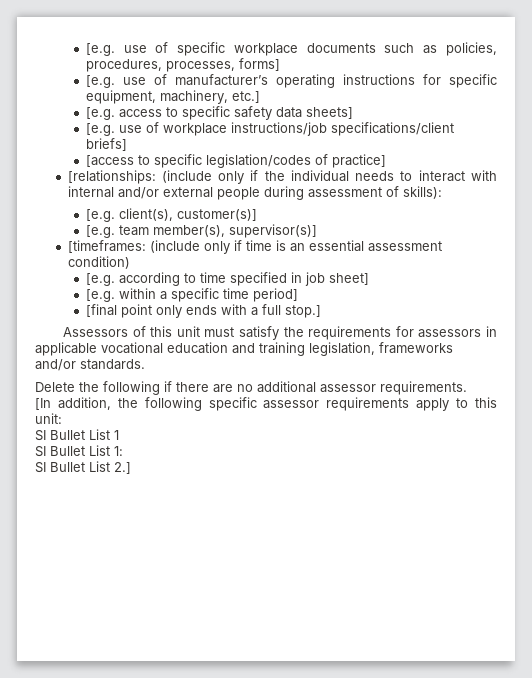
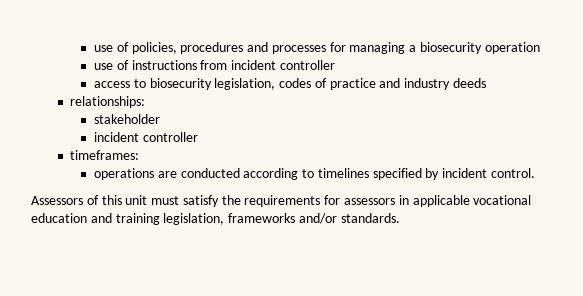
[85,42,497,56] [85,58,280,72] [85,74,498,88] [85,90,260,104] [85,106,353,120] [85,122,454,136] [85,138,127,151] [85,154,386,168] [67,170,498,184] [67,186,442,200] [85,208,257,222] [85,224,317,238] [67,240,442,254] [67,256,130,269] [85,272,369,286] [85,288,298,302] [85,304,321,318] [e.g. use of specific workplace documents such as policies, procedures, processes, forms] // [e.g. use of manufacturer’s operating instructions for specific equipment, machinery, etc.] // [e.g. access to specific safety data sheets] // [e.g. use of workplace instructions/job specifications/client briefs] // [access to specific legislation/codes of practice] // [relationships: (include only if the individual needs to interact with internal and/or external people during assessment of skills): // [e.g. client(s), customer(s)] // [e.g. team member(s), supervisor(s)] // [timeframes: (include only if time is an essential assessment condition) // [e.g. according to time specified in job sheet] // [e.g. within a specific time period] // [final point only ends with a full stop.] -> [94,42,540,54] [94,60,335,70] [94,78,487,90] [70,96,146,108] [94,114,161,124] [94,132,198,142] [70,150,140,160] [94,168,536,180] use of policies, procedures and processes for managing a biosecurity operation // use of instructions from incident controller // access to biosecurity legislation, codes of practice and industry deeds // relationships: // stakeholder // incident controller // timeframes: // operations are conducted according to timelines specified by incident control.
[35,381,467,395] [35,397,498,411] [35,413,62,424] [35,429,119,441] [35,445,123,457] [35,461,131,474] // Delete the following if there are no additional assessor requirements. // [In addition, the following specific assessor requirements apply to this unit: // SI Bullet List 1 // SI Bullet List 1: // SI Bullet List 2.] -> (400, 218) none

